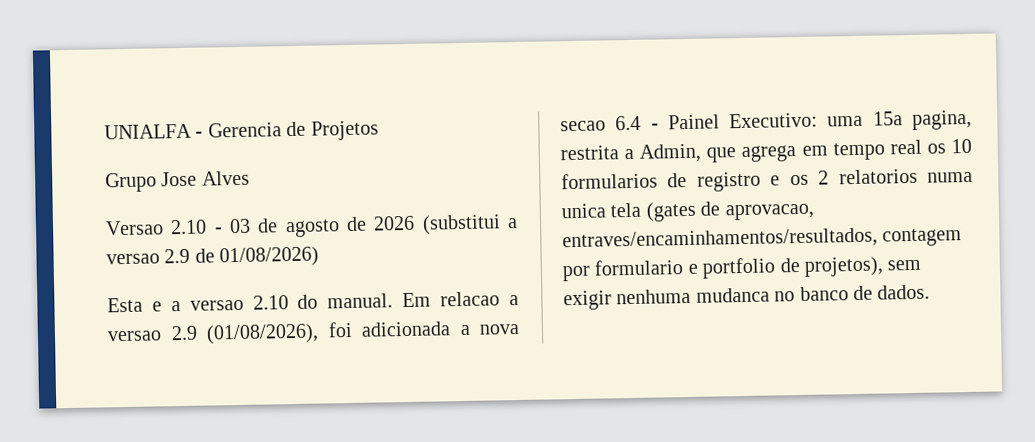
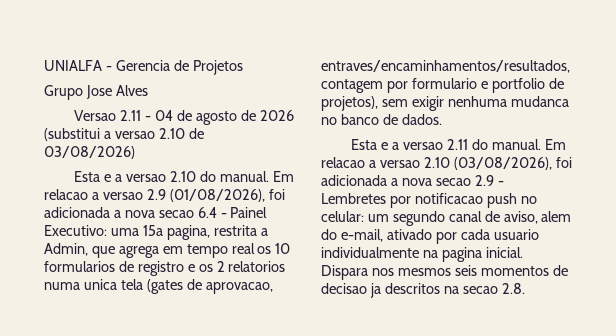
[170,218,251,235] 2.10 - 03 -> [120,110,173,121] 2.11 - 04
[164,246,320,268] 2.9 de 01/08/2026) -> [158,128,204,139] [44,146,135,159] 2.10 de 03/08/2026)
(931, 292) none -> [351,139,566,150] [321,157,572,170] [321,175,504,186] [321,193,537,208] [321,211,572,226] [321,229,539,244] [321,247,523,262] [321,265,568,280] [321,283,525,298] // Esta e a versao 2.11 do manual. Em relacao a versao 2.10 (03/08/2026), foi adicionada a nova secao 2.9 - Lembretes por notificacao push no celular: um segundo canal de aviso, alem do e-mail, ativado por cada usuario individualmente na pagina inicial. Dispara nos mesmos seis momentos de decisao ja descritos na secao 2.8.

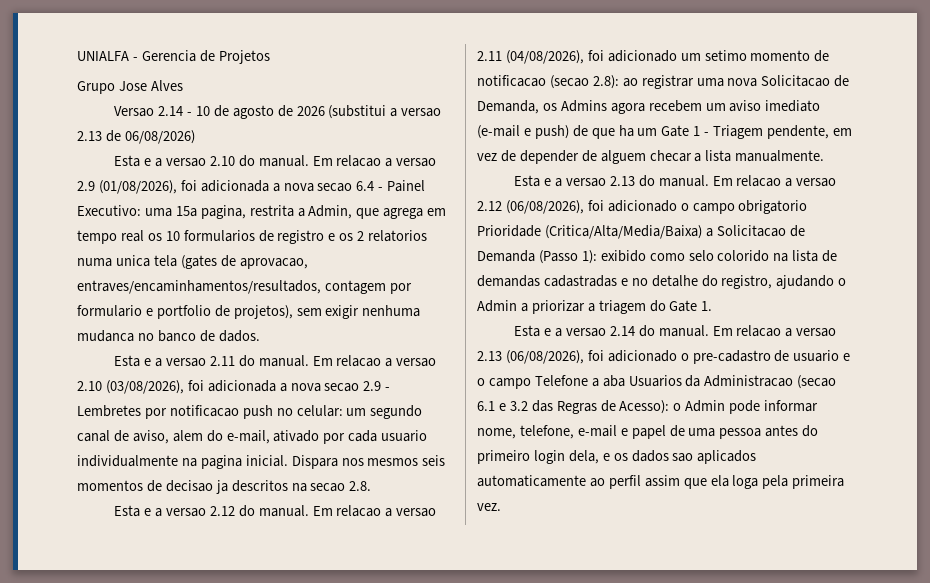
[120,110,173,121] 2.11 - 04 -> [158,106,210,116] 2.14 - 10
[158,128,204,139] [44,146,135,159] 2.10 de 03/08/2026) -> [77,130,195,144] 2.13 de 06/08/2026)
(525, 288) none -> [114,505,437,517] [477,50,830,64] [477,75,850,89] [477,100,821,114] [477,125,852,139] [477,150,825,164] [514,175,837,187] [477,200,808,214] [477,225,805,239] [477,250,838,264] [477,275,847,289] [477,300,713,314] [514,325,837,337] [477,350,851,364] [477,375,837,389] [477,400,819,414] [477,425,819,439] [477,450,757,464] [477,475,845,489] [477,503,501,511] // Esta e a versao 2.12 do manual. Em relacao a versao 2.11 (04/08/2026), foi adicionado um setimo momento de notificacao (secao 2.8): ao registrar uma nova Solicitacao de Demanda, os Admins agora recebem um aviso imediato (e-mail e push) de que ha um Gate 1 - Triagem pendente, em vez de depender de alguem checar a lista manualmente. // Esta e a versao 2.13 do manual. Em relacao a versao 2.12 (06/08/2026), foi adicionado o campo obrigatorio Prioridade (Critica/Alta/Media/Baixa) a Solicitacao de Demanda (Passo 1): exibido como selo colorido na lista de demandas cadastradas e no detalhe do registro, ajudando o Admin a priorizar a triagem do Gate 1. // Esta e a versao 2.14 do manual. Em relacao a versao 2.13 (06/08/2026), foi adicionado o pre-cadastro de usuario e o campo Telefone a aba Usuarios da Administracao (secao 6.1 e 3.2 das Regras de Acesso): o Admin pode informar nome, telefone, e-mail e papel de uma pessoa antes do primeiro login dela, e os dados sao aplicados automaticamente ao perfil assim que ela loga pela primeira vez.

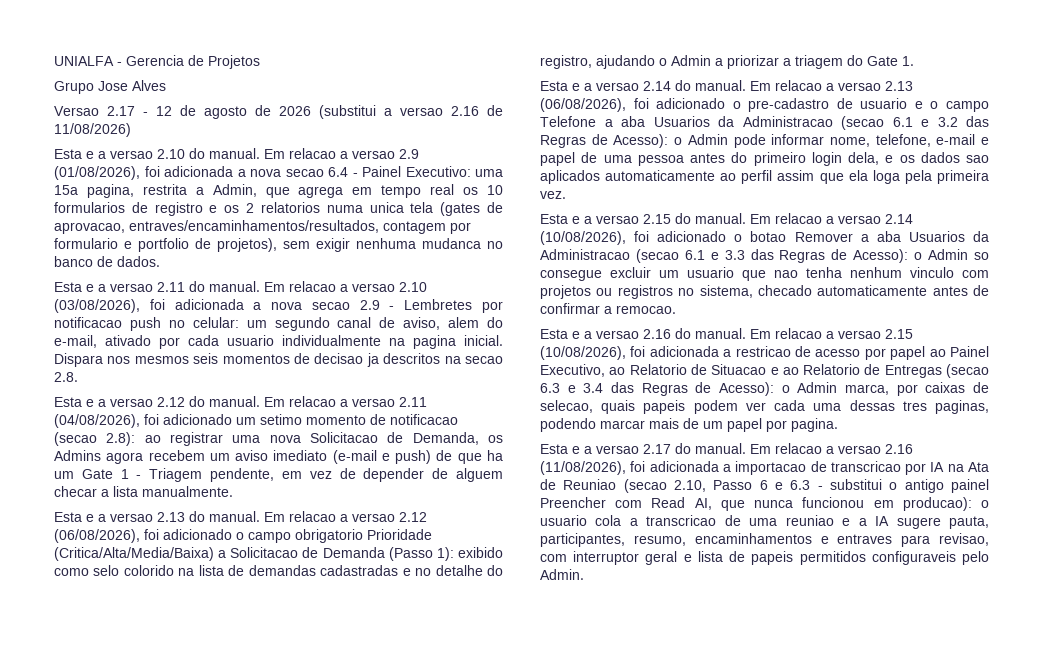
[158,106,210,116] 2.14 - 10 -> [107,106,172,116] 2.17 - 12
[77,130,195,144] 2.13 de 06/08/2026) -> [451,105,503,116] [54,123,131,137] 2.16 de 11/08/2026)
(501, 507) none -> [540,213,913,224] [540,231,989,245] [540,249,990,263] [540,267,989,281] [540,285,989,299] [540,303,676,314] [540,328,913,339] [540,346,989,360] [540,364,990,378] [540,382,989,396] [540,400,989,414] [540,418,838,432] [540,443,913,454] [540,461,990,475] [540,479,989,493] [540,497,989,511] [540,515,989,529] [540,533,989,547] [540,551,989,565] [540,569,584,580] // Esta e a versao 2.15 do manual. Em relacao a versao 2.14 (10/08/2026), foi adicionado o botao Remover a aba Usuarios da Administracao (secao 6.1 e 3.3 das Regras de Acesso): o Admin so consegue excluir um usuario que nao tenha nenhum vinculo com projetos ou registros no sistema, checado automaticamente antes de confirmar a remocao. // Esta e a versao 2.16 do manual. Em relacao a versao 2.15 (10/08/2026), foi adicionada a restricao de acesso por papel ao Painel Executivo, ao Relatorio de Situacao e ao Relatorio de Entregas (secao 6.3 e 3.4 das Regras de Acesso): o Admin marca, por caixas de selecao, quais papeis podem ver cada uma dessas tres paginas, podendo marcar mais de um papel por pagina. // Esta e a versao 2.17 do manual. Em relacao a versao 2.16 (11/08/2026), foi adicionada a importacao de transcricao por IA na Ata de Reuniao (secao 2.10, Passo 6 e 6.3 - substitui o antigo painel Preencher com Read AI, que nunca funcionou em producao): o usuario cola a transcricao de uma reuniao e a IA sugere pauta, participantes, resumo, encaminhamentos e entraves para revisao, com interruptor geral e lista de papeis permitidos configuraveis pelo Admin.

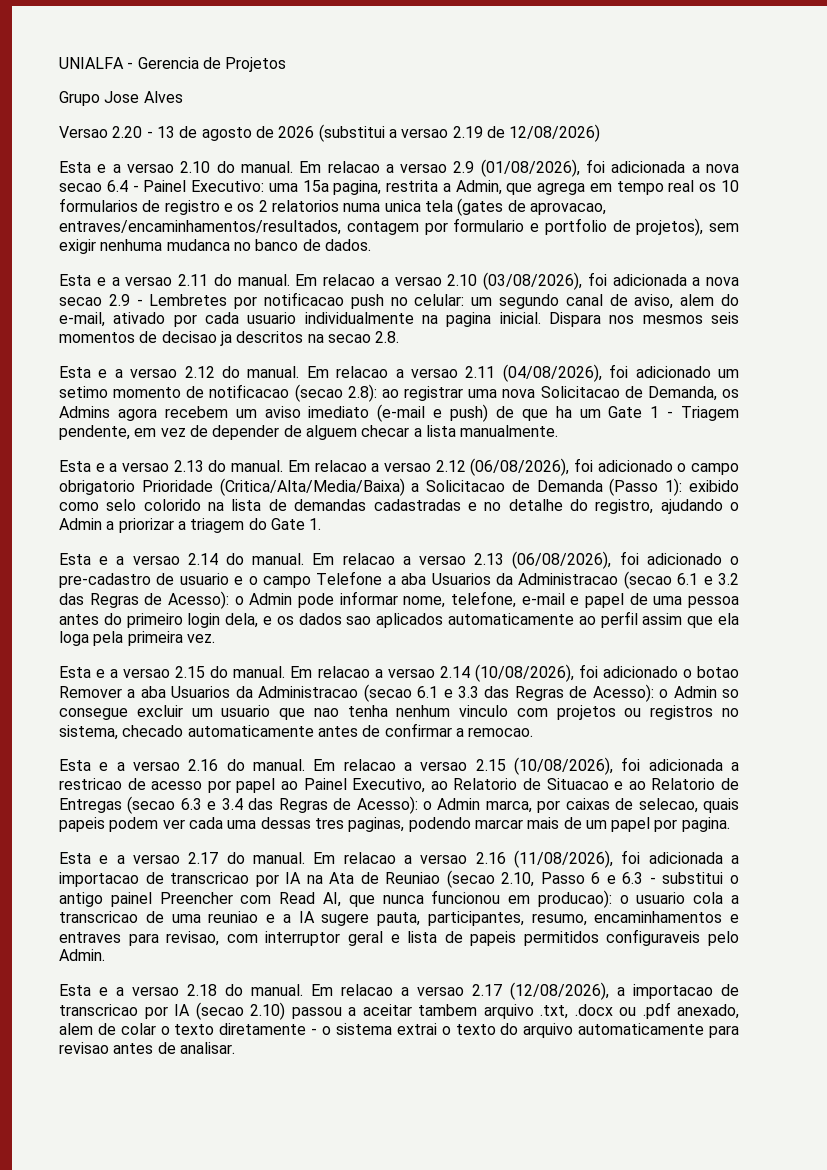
[107,106,172,116] 2.17 - 12 -> [112,126,175,138] 2.20 - 13
[451,105,503,116] [54,123,131,137] 2.16 de 11/08/2026) -> [452,124,601,142] 2.19 de 12/08/2026)
(584, 574) none -> [59,982,739,1000] [59,1002,739,1020] [59,1023,740,1038] [59,1042,235,1054] // Esta e a versao 2.18 do manual. Em relacao a versao 2.17 (12/08/2026), a importacao de transcricao por IA (secao 2.10) passou a aceitar tambem arquivo .txt, .docx ou .pdf anexado, alem de colar o texto diretamente - o sistema extrai o texto do arquivo automaticamente para revisao antes de analisar.

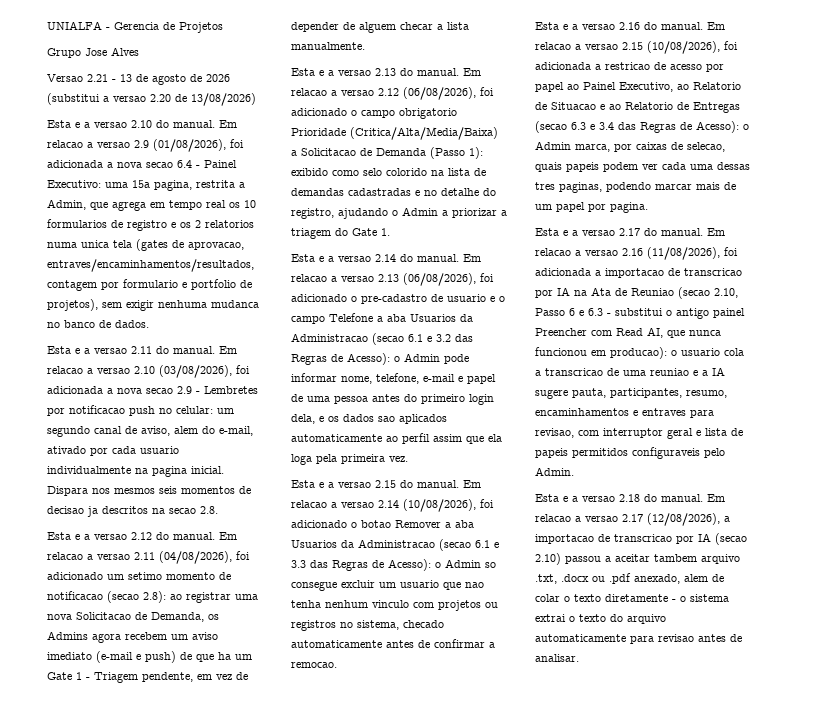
[112,126,143,138] 2.20 -> [87,74,108,82] 2.21
[452,124,601,142] 2.19 de 12/08/2026) -> [150,93,256,106] 2.20 de 13/08/2026)

